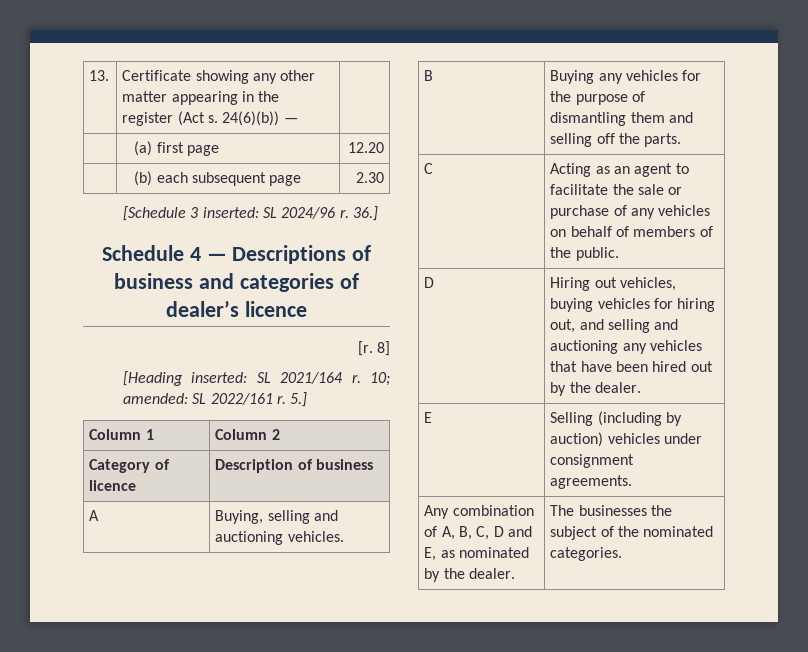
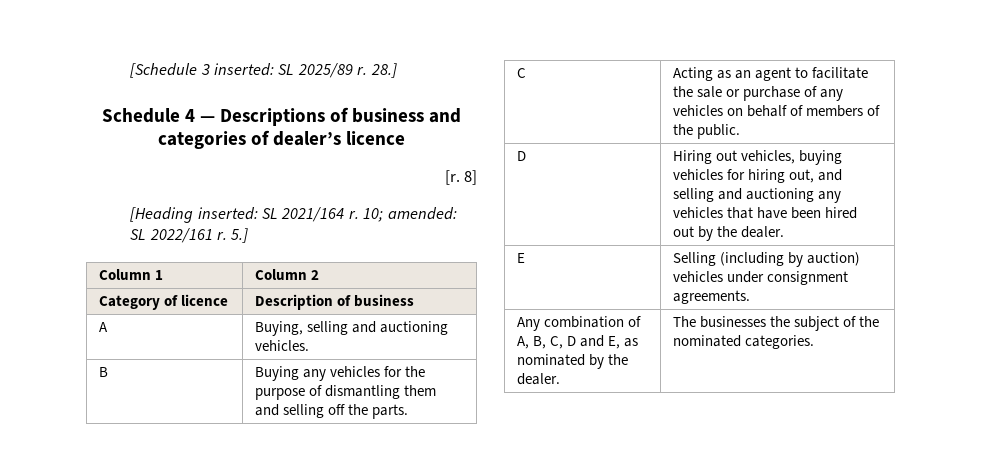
[89,70,110,81] [122,70,316,84] [122,91,280,105] [122,111,298,126] [134,141,220,156] [347,142,384,153] [134,171,302,186] [355,172,384,183] 13. | Certificate showing any other matter appearing in the register (Act s. 24(6)(b)) — | // | (a) first page | 12.20 // | (b) each subsequent page | 2.30 // -> (130, 70) none
[281,206,378,221] 2024/96 r. 36.] -> [297,63,397,78] 2025/89 r. 28.]

